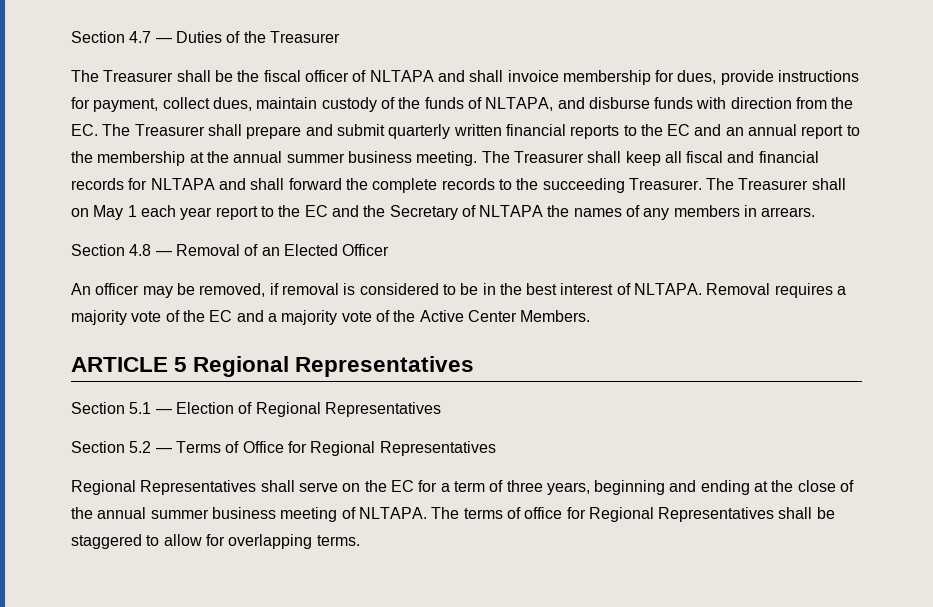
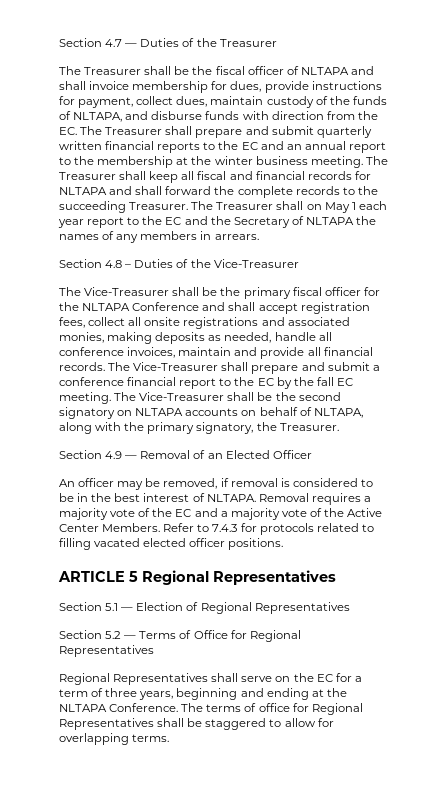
[233,151,345,163] annual summer -> [214,156,253,165] winter
(152, 250) none -> [125,259,299,268] [59,287,380,299] [59,302,370,314] [59,317,350,329] [59,332,332,344] [59,347,373,359] [59,362,380,374] [59,377,353,389] [59,392,341,404] [59,407,363,419] [59,422,339,434] [59,450,123,459] – Duties of the Vice-Treasurer // The Vice-Treasurer shall be the primary fiscal officer for the NLTAPA Conference and shall accept registration fees, collect all onsite registrations and associated monies, making deposits as needed, handle all conference invoices, maintain and provide all financial records. The Vice-Treasurer shall prepare and submit a conference financial report to the EC by the fall EC meeting. The Vice-Treasurer shall be the second signatory on NLTAPA accounts on behalf of NLTAPA, along with the primary signatory, the Treasurer. // Section 4.9
(591, 316) none -> [163,523,374,535] [59,538,284,550] Refer to 7.4.3 for protocols related to filling vacated elected officer positions.
[797,480,855,492] [71,507,427,522] close of the annual summer business meeting of NLTAPA. -> [59,703,179,712] NLTAPA Conference.

